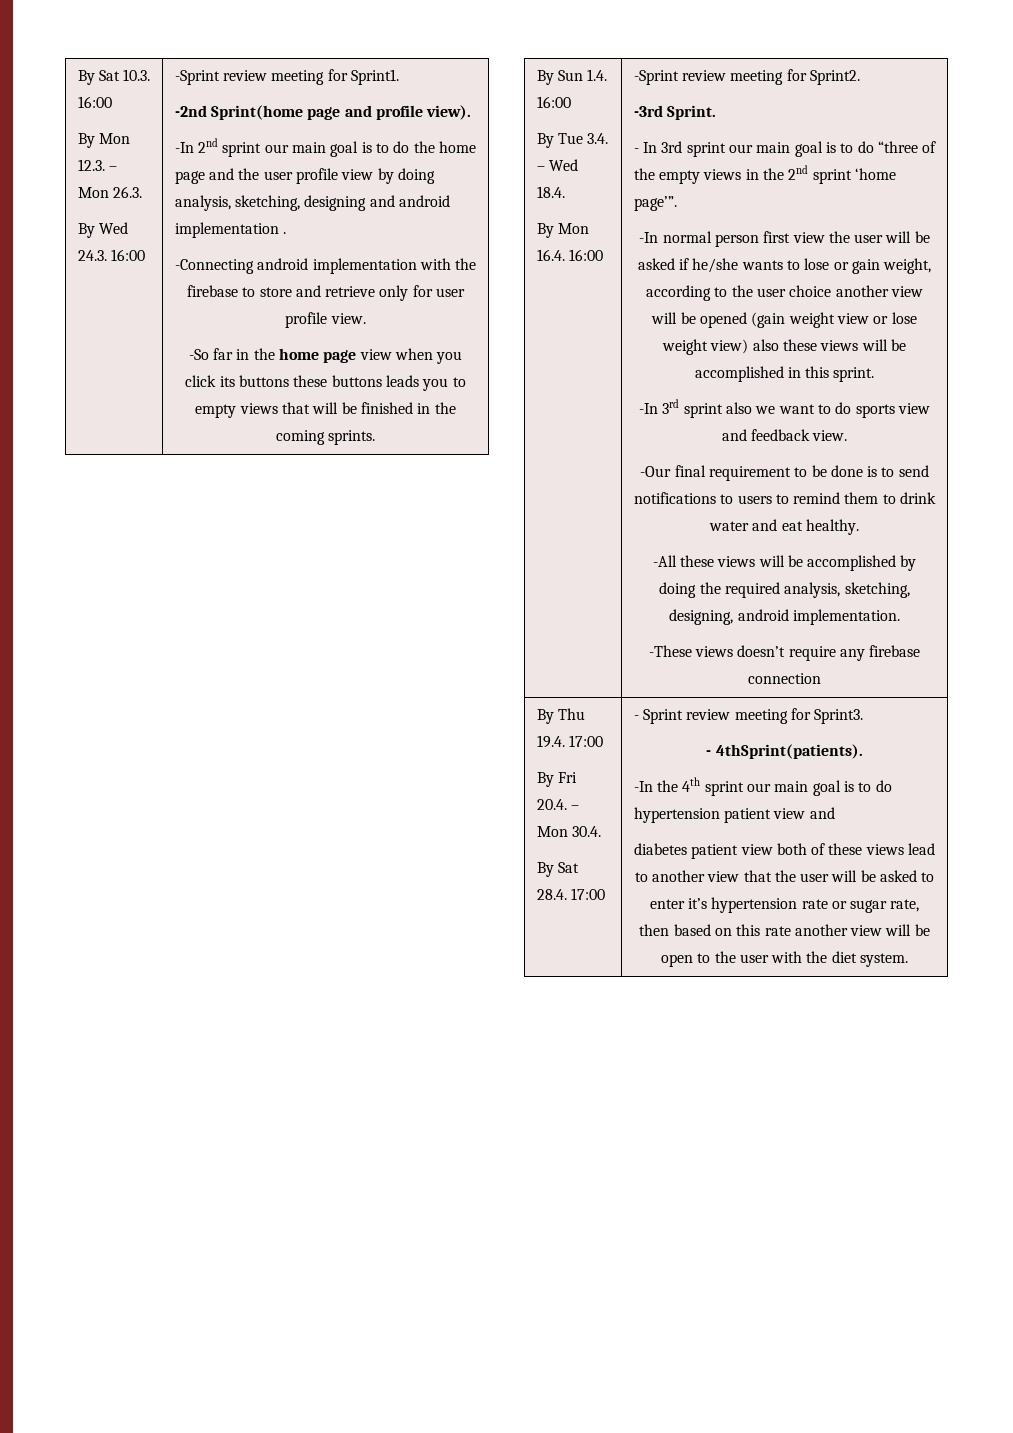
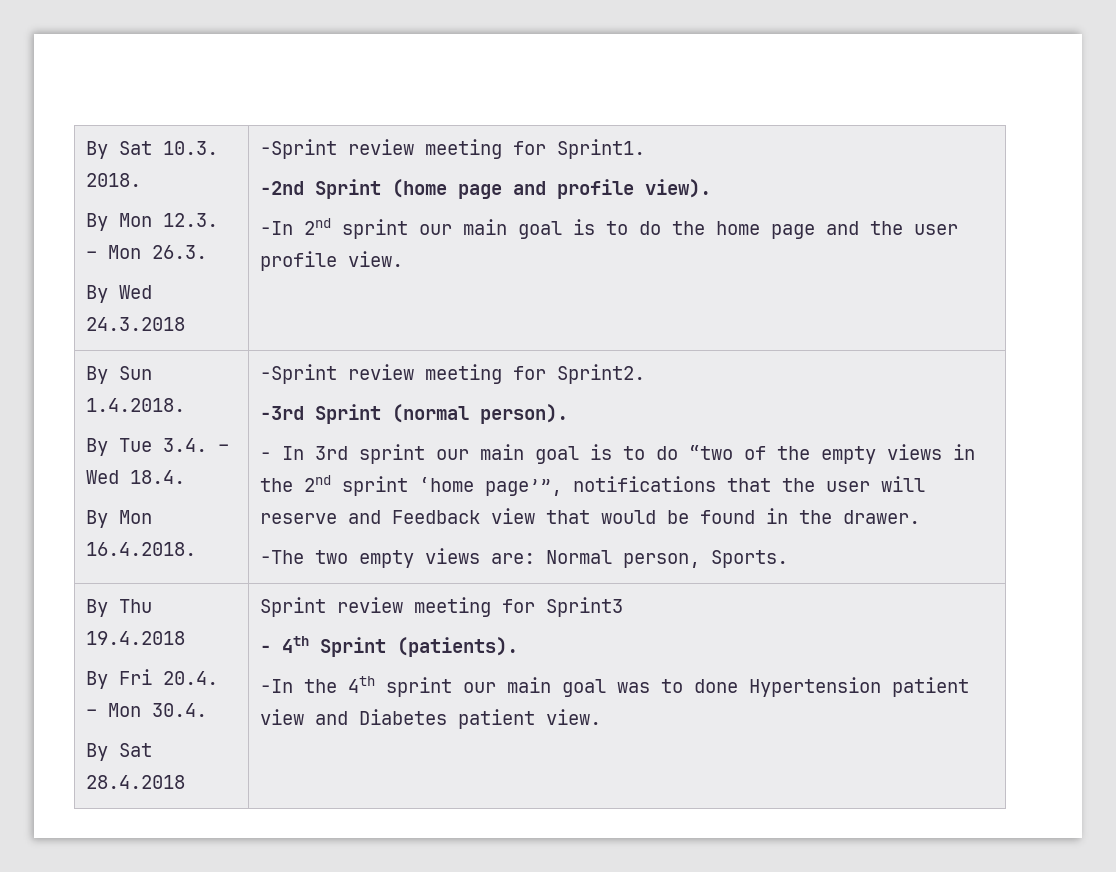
[77,96,112,108] 16:00 -> [86,173,142,187] 2018.
[77,249,145,261] 24.3. 16:00 -> [86,317,186,331] 24.3.2018
[210,105,303,120] Sprint(home -> [315,179,448,199] Sprint (home
[341,168,435,184] [174,195,450,211] [174,222,286,238] [174,258,477,274] [186,285,466,301] [285,312,366,328] [188,348,463,364] [185,375,466,391] [195,402,456,418] [275,430,376,445] view by doing analysis, sketching, designing and android implementation . // -Connecting android implementation with the firebase to store and retrieve only for user profile view. // -So far in the home page view when you click its buttons these buttons leads you to empty views that will be finished in the coming sprints. -> [348,251,404,267] view.
[587,69,608,81] [536,96,571,108] 1.4. 16:00 -> [86,398,186,412] 1.4.2018.
[536,249,603,261] 16.4. 16:00 -> [86,542,197,556] 16.4.2018.
[666,105,716,120] Sprint. -> [315,404,569,424] Sprint (normal person).
[877,141,918,153] “three -> [689,445,734,460] “two
[633,196,677,211] [639,231,930,247] [637,258,932,274] [646,285,923,301] [651,312,917,328] [662,339,906,355] [694,366,875,382] [639,399,930,418] [721,429,848,441] [640,465,929,481] [633,492,937,504] [709,519,859,535] [652,555,917,571] [659,582,910,598] [669,609,900,625] [648,645,921,661] [748,673,821,684] page’”. // -In normal person first view the user will be asked if he/she wants to lose or gain weight, according to the user choice another view will be opened (gain weight view or lose weight view) also these views will be accomplished in this sprint. // -In 3rd sprint also we want to do sports view and feedback view. // -Our final requirement to be done is to send notifications to users to remind them to drink water and eat healthy. // -All these views will be accomplished by doing the required analysis, sketching, designing, android implementation. // -These views doesn’t require any firebase connection -> [485,476,926,496] [260,508,921,524] [260,548,789,568] page’”, notifications that the user will reserve and Feedback view that would be found in the drawer. // -The two empty views are: Normal person, Sports.
[536,735,603,748] 19.4. 17:00 -> [86,631,186,645] 19.4.2018
[536,888,605,900] [633,715,639,720] 28.4. 17:00 | - -> [86,775,186,789] 28.4.2018 |
[814,709,864,724] [706,744,863,759] Sprint3. // - 4thSprint(patients). -> [546,597,624,617] [260,636,519,657] Sprint3 // - 4th Sprint (patients).
[843,780,892,792] [633,807,720,823] is to do hypertension -> [617,677,882,697] was to done Hypertension
[633,843,936,859] [634,870,935,882] [649,897,920,913] [639,924,930,936] [660,951,909,967] // diabetes patient view both of these views lead to another view that the user will be asked to enter it’s hypertension rate or sugar rate, then based on this rate another view will be open to the user with the diet system. -> [359,709,602,729] Diabetes patient view.

